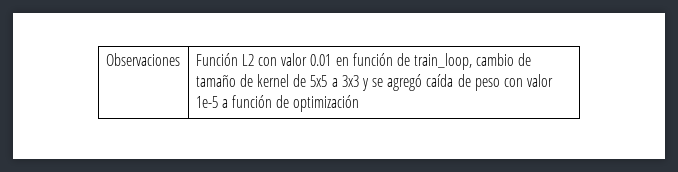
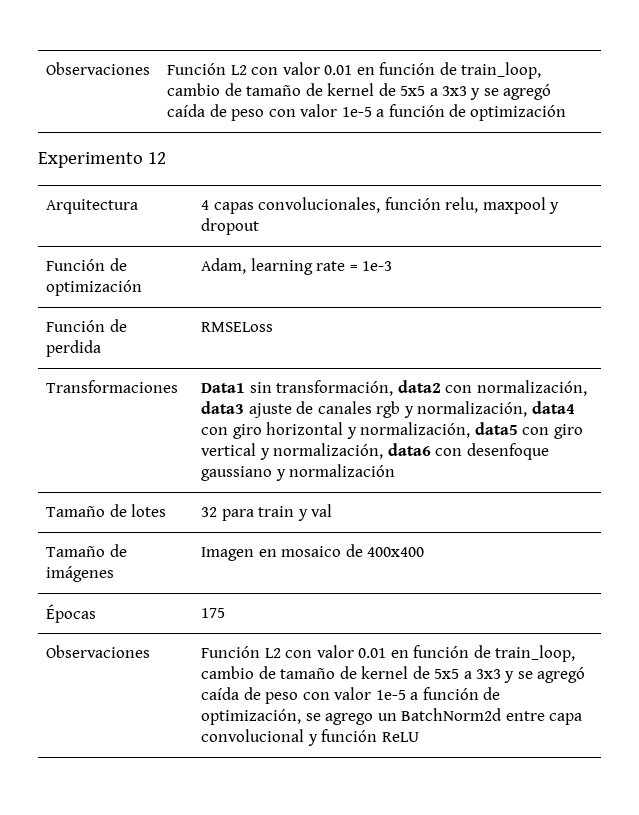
(360, 103) none -> [38,152,166,168] [46,199,139,214] [201,197,560,214] [201,218,260,235] [46,258,127,271] [46,280,143,296] [201,258,393,275] [46,319,127,332] [46,340,102,357] [201,322,274,332] [46,380,179,393] [201,380,587,396] [201,401,575,418] [201,422,583,439] [201,443,549,460] [201,464,396,481] [46,504,167,517] [201,504,333,521] [46,544,127,557] [46,566,115,582] [201,544,425,561] [46,604,97,623] [201,608,226,618] [46,645,151,658] [201,645,576,662] [201,666,586,683] [201,687,501,704] [201,708,583,725] [201,729,419,746] // Experimento 12 // Arquitectura | 4 capas convolucionales, función relu, maxpool y dropout // Función de optimización | Adam, learning rate = 1e-3 // Función de perdida | RMSELoss // Transformaciones | Data1 sin transformación, data2 con normalización, data3 ajuste de canales rgb y normalización, data4 con giro horizontal y normalización, data5 con giro vertical y normalización, data6 con desenfoque gaussiano y normalización // Tamaño de lotes | 32 para train y val // Tamaño de imágenes | Imagen en mosaico de 400x400 // Épocas | 175 // Observaciones | Función L2 con valor 0.01 en función de train_loop, cambio de tamaño de kernel de 5x5 a 3x3 y se agregó caída de peso con valor 1e-5 a función de optimización, se agrego un BatchNorm2d entre capa convolucional y función ReLU

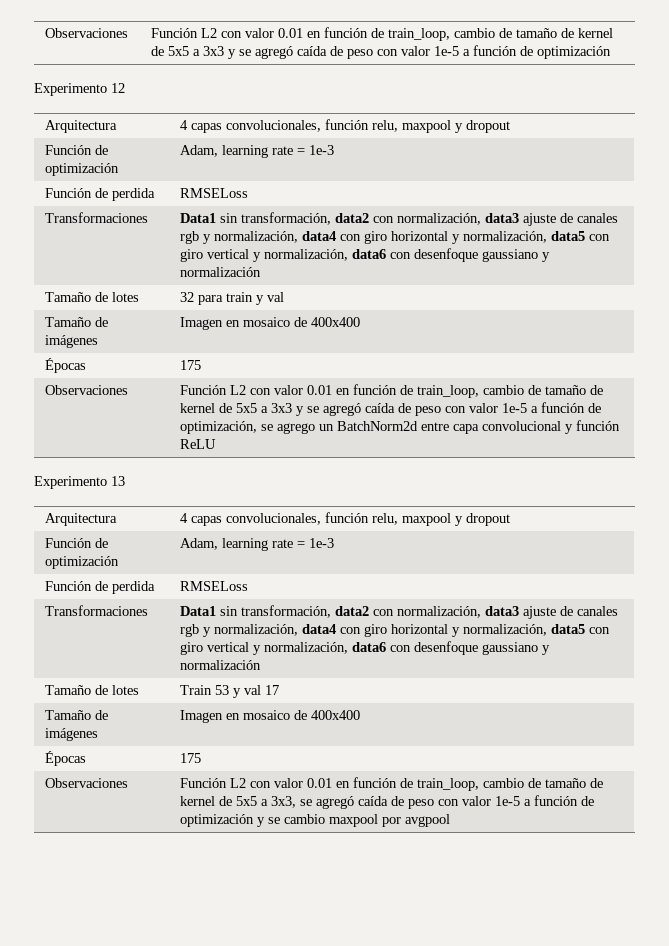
(419, 737) none -> [34,476,125,489] [45,513,118,526] [180,512,511,526] [45,538,109,548] [45,556,120,569] [180,538,335,551] [45,581,156,594] [180,581,249,591] [45,605,149,616] [180,605,619,619] [180,624,611,637] [180,641,551,655] [180,660,262,670] [45,685,140,695] [180,685,280,698] [45,710,109,720] [45,728,99,741] [180,710,361,723] [45,751,87,766] [180,753,202,763] [45,778,129,788] [180,777,604,791] [180,795,595,809] [180,814,451,827] // Experimento 13 // Arquitectura | 4 capas convolucionales, función relu, maxpool y dropout // Función de optimización | Adam, learning rate = 1e-3 // Función de perdida | RMSELoss // Transformaciones | Data1 sin transformación, data2 con normalización, data3 ajuste de canales rgb y normalización, data4 con giro horizontal y normalización, data5 con giro vertical y normalización, data6 con desenfoque gaussiano y normalización // Tamaño de lotes | Train 53 y val 17 // Tamaño de imágenes | Imagen en mosaico de 400x400 // Épocas | 175 // Observaciones | Función L2 con valor 0.01 en función de train_loop, cambio de tamaño de kernel de 5x5 a 3x3, se agregó caída de peso con valor 1e-5 a función de optimización y se cambio maxpool por avgpool

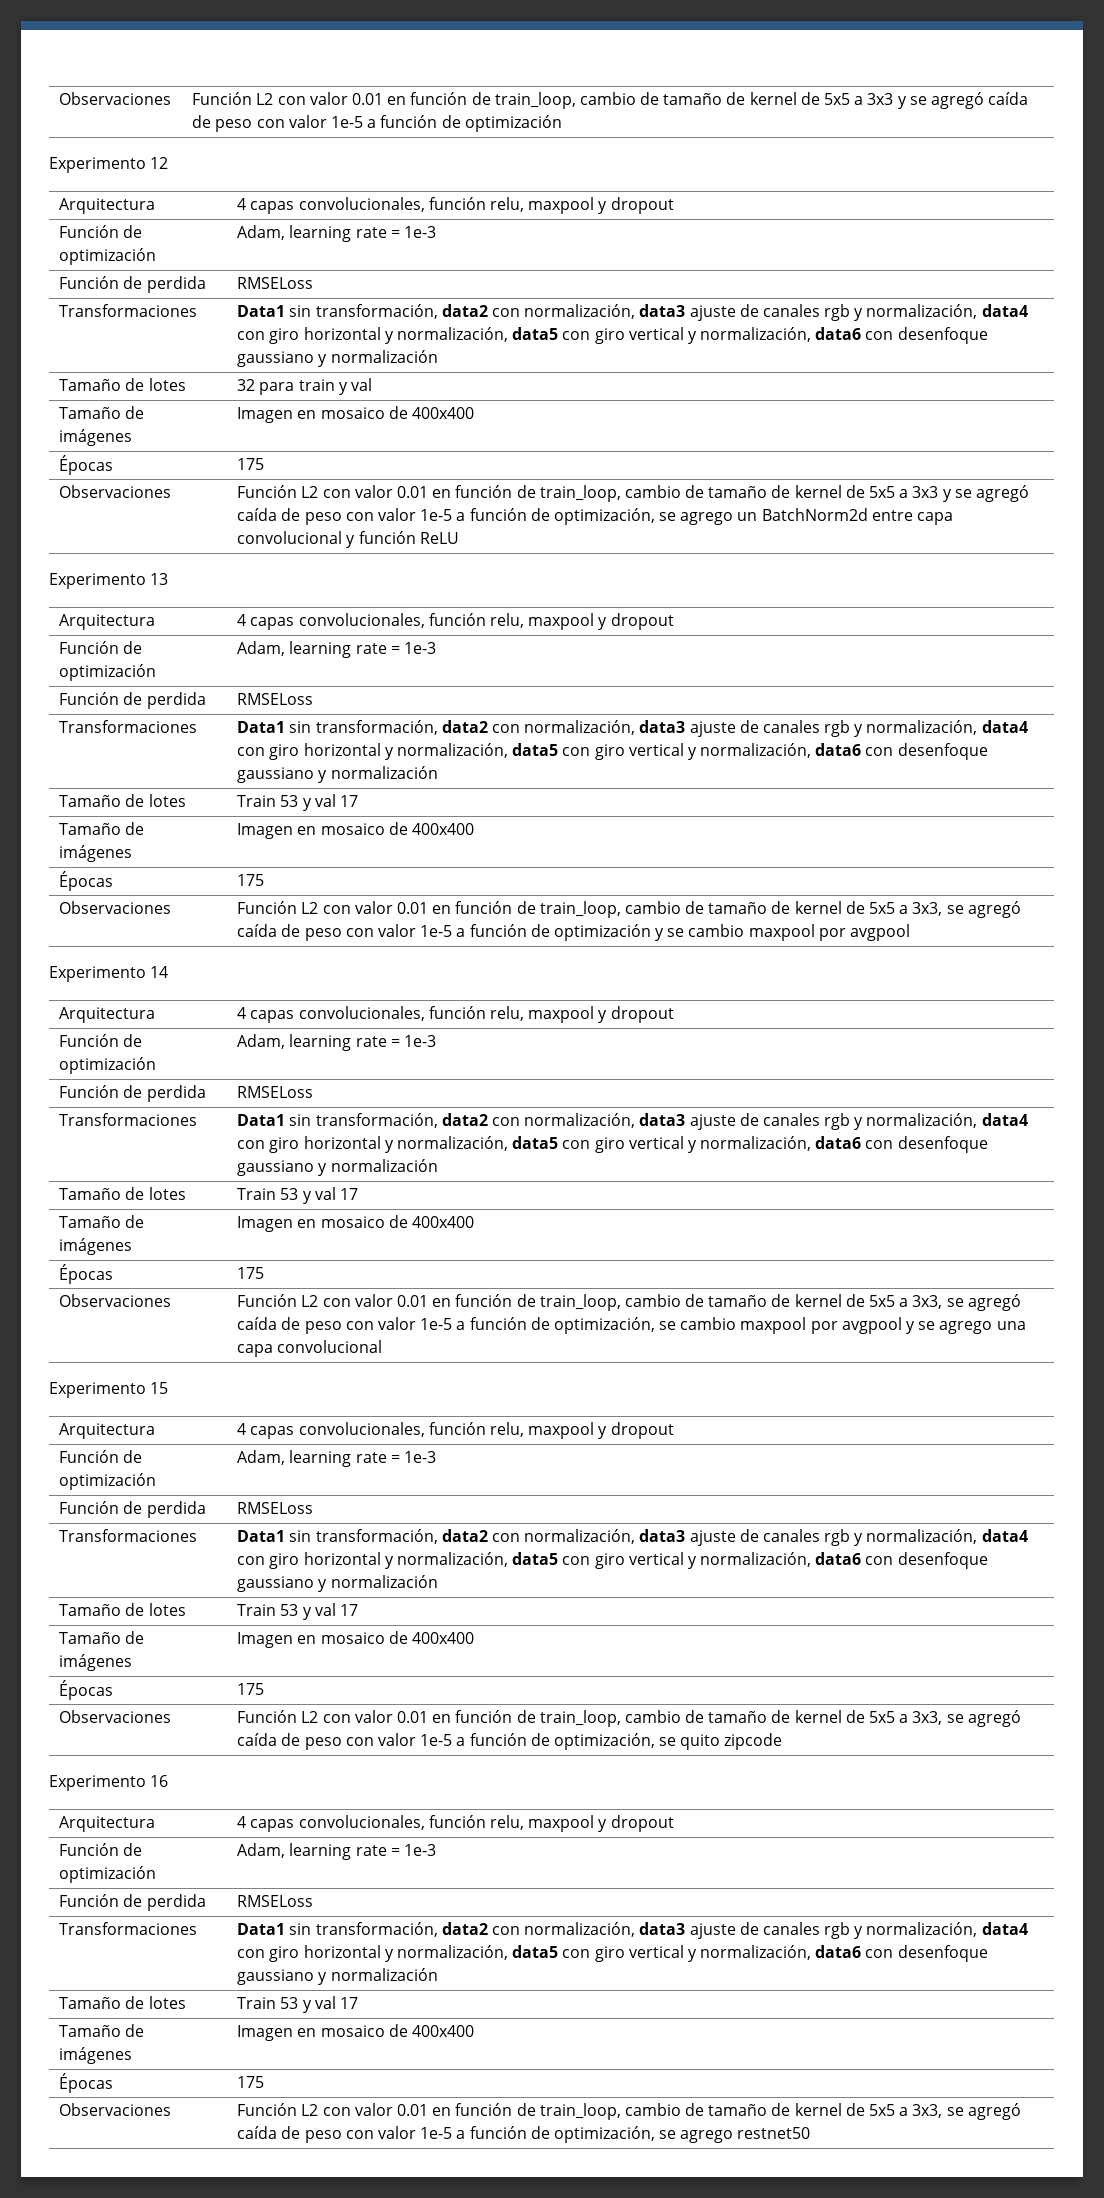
(451, 820) none -> [49,966,169,982] [59,1007,156,1023] [237,1006,674,1023] [59,1034,143,1047] [59,1057,157,1074] [237,1034,436,1051] [59,1085,206,1102] [237,1086,314,1098] [59,1113,198,1126] [237,1113,1028,1130] [237,1136,988,1153] [237,1159,438,1176] [59,1187,186,1200] [237,1187,358,1204] [59,1215,145,1228] [59,1238,133,1255] [237,1215,474,1232] [59,1264,114,1284] [237,1267,265,1279] [59,1294,172,1307] [237,1294,1021,1311] [237,1317,1026,1334] [237,1340,383,1357] [49,1382,169,1398] [59,1423,156,1439] [237,1422,674,1439] [59,1450,143,1463] [59,1473,157,1490] [237,1450,436,1467] [59,1501,206,1518] [237,1502,314,1514] [59,1529,198,1542] [237,1529,1028,1546] [237,1552,988,1569] [237,1575,438,1592] [59,1603,186,1616] [237,1603,358,1620] [59,1631,145,1644] [59,1654,133,1671] [237,1631,474,1648] [59,1680,114,1700] [237,1683,265,1695] [59,1710,172,1723] [237,1710,1021,1727] [237,1733,783,1750] [49,1775,169,1791] [59,1816,156,1832] [237,1815,674,1832] [59,1843,143,1856] [59,1866,157,1883] [237,1843,436,1860] [59,1894,206,1911] [237,1895,314,1907] [59,1922,198,1935] [237,1922,1028,1939] [237,1945,988,1962] [237,1968,438,1985] [59,1996,186,2009] [237,1996,358,2013] [59,2024,145,2037] [59,2047,133,2064] [237,2024,474,2041] [59,2073,114,2093] [237,2076,265,2088] [59,2103,172,2116] [237,2103,1021,2120] [237,2126,811,2143] // Experimento 14 // Arquitectura | 4 capas convolucionales, función relu, maxpool y dropout // Función de optimización | Adam, learning rate = 1e-3 // Función de perdida | RMSELoss // Transformaciones | Data1 sin transformación, data2 con normalización, data3 ajuste de canales rgb y normalización, data4 con giro horizontal y normalización, data5 con giro vertical y normalización, data6 con desenfoque gaussiano y normalización // Tamaño de lotes | Train 53 y val 17 // Tamaño de imágenes | Imagen en mosaico de 400x400 // Épocas | 175 // Observaciones | Función L2 con valor 0.01 en función de train_loop, cambio de tamaño de kernel de 5x5 a 3x3, se agregó caída de peso con valor 1e-5 a función de optimización, se cambio maxpool por avgpool y se agrego una capa convolucional // Experimento 15 // Arquitectura | 4 capas convolucionales, función relu, maxpool y dropout // Función de optimización | Adam, learning rate = 1e-3 // Función de perdida | RMSELoss // Transformaciones | Data1 sin transformación, data2 con normalización, data3 ajuste de canales rgb y normalización, data4 con giro horizontal y normalización, data5 con giro vertical y normalización, data6 con desenfoque gaussiano y normalización // Tamaño de lotes | Train 53 y val 17 // Tamaño de imágenes | Imagen en mosaico de 400x400 // Épocas | 175 // Observaciones | Función L2 con valor 0.01 en función de train_loop, cambio de tamaño de kernel de 5x5 a 3x3, se agregó caída de peso con valor 1e-5 a función de optimización, se quito zipcode // Experimento 16 // Arquitectura | 4 capas convolucionales, función relu, maxpool y dropout // Función de optimización | Adam, learning rate = 1e-3 // Función de perdida | RMSELoss // Transformaciones | Data1 sin transformación, data2 con normalización, data3 ajuste de canales rgb y normalización, data4 con giro horizontal y normalización, data5 con giro vertical y normalización, data6 con desenfoque gaussiano y normalización // Tamaño de lotes | Train 53 y val 17 // Tamaño de imágenes | Imagen en mosaico de 400x400 // Épocas | 175 // Observaciones | Función L2 con valor 0.01 en función de train_loop, cambio de tamaño de kernel de 5x5 a 3x3, se agregó caída de peso con valor 1e-5 a función de optimización, se agrego restnet50

